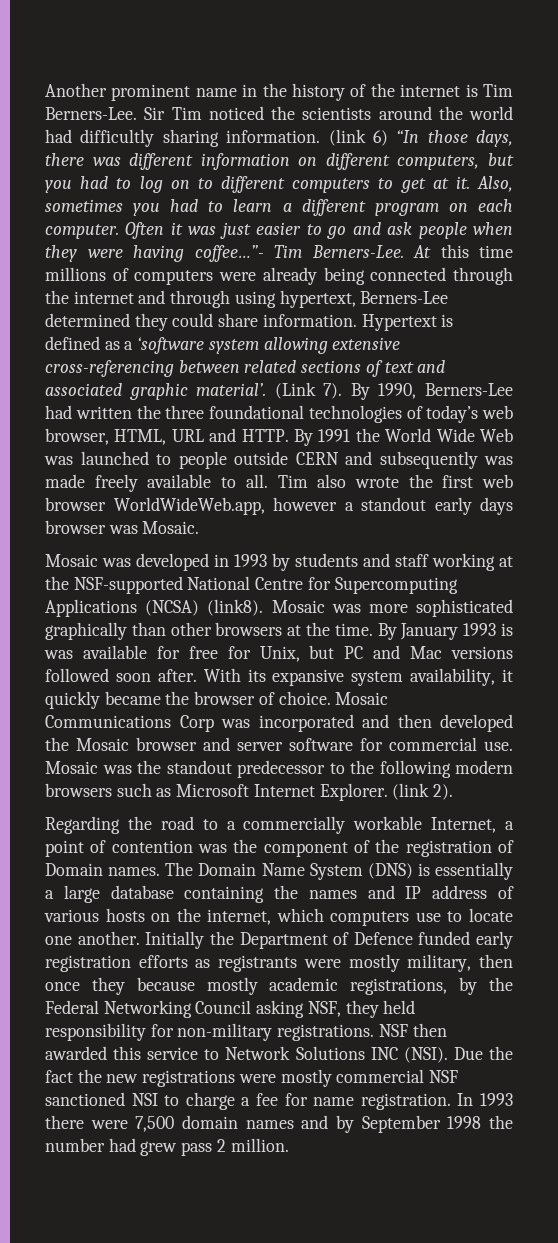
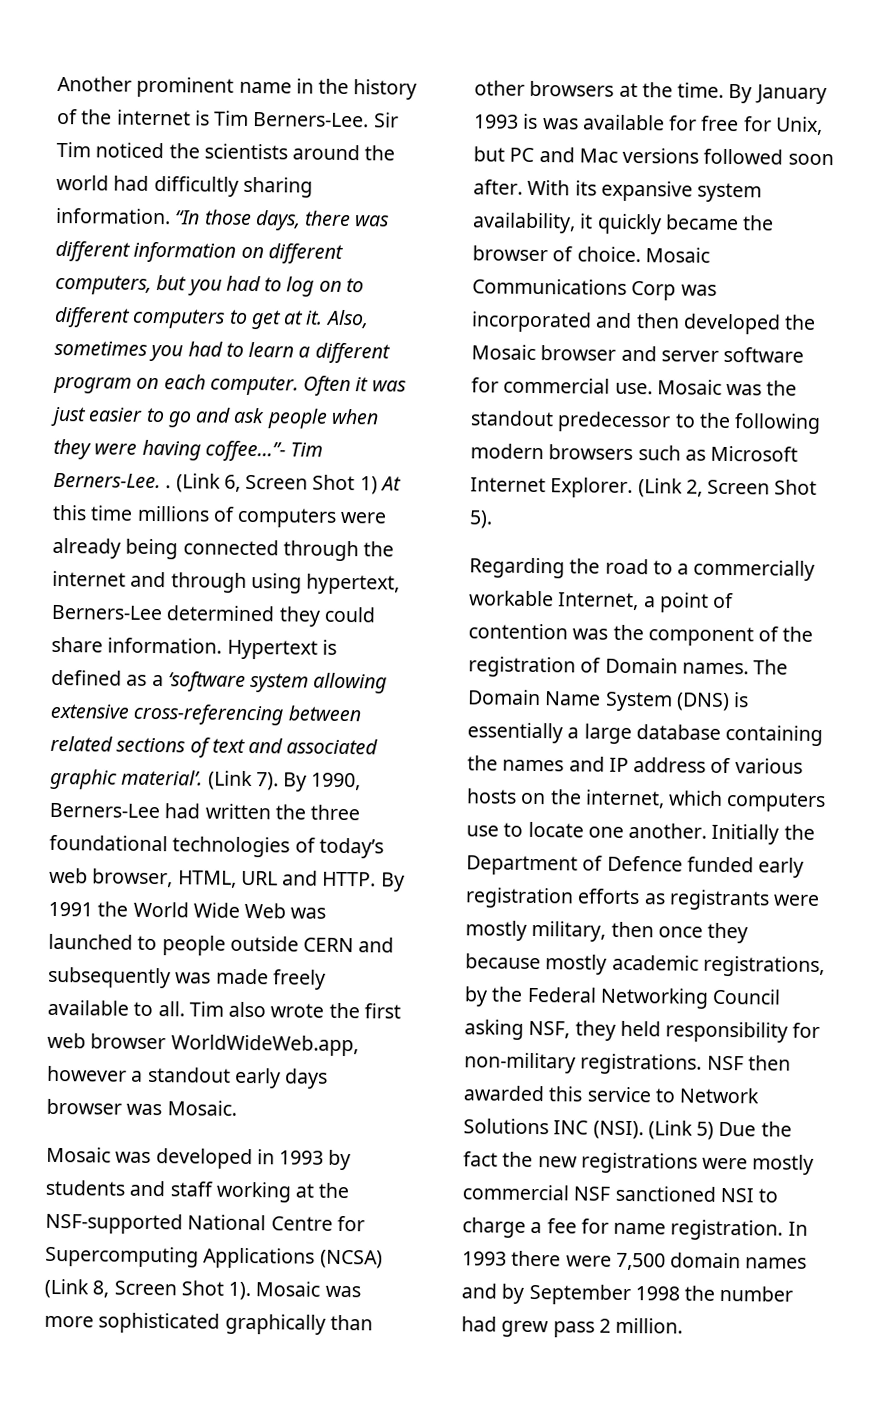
[328,129,388,146] (link 6) -> (171, 216) none
(404, 251) none -> [165,473,378,495] . (Link 6, Screen Shot 1)
[207,599,264,616] (link8). -> [44,1278,252,1301] (Link 8, Screen Shot 1).
[392,783,454,800] (link 2). -> [637,478,818,498] [469,510,493,529] (Link 2, Screen Shot 5).
(448, 1055) none -> [647,1120,715,1140] (Link 5)

